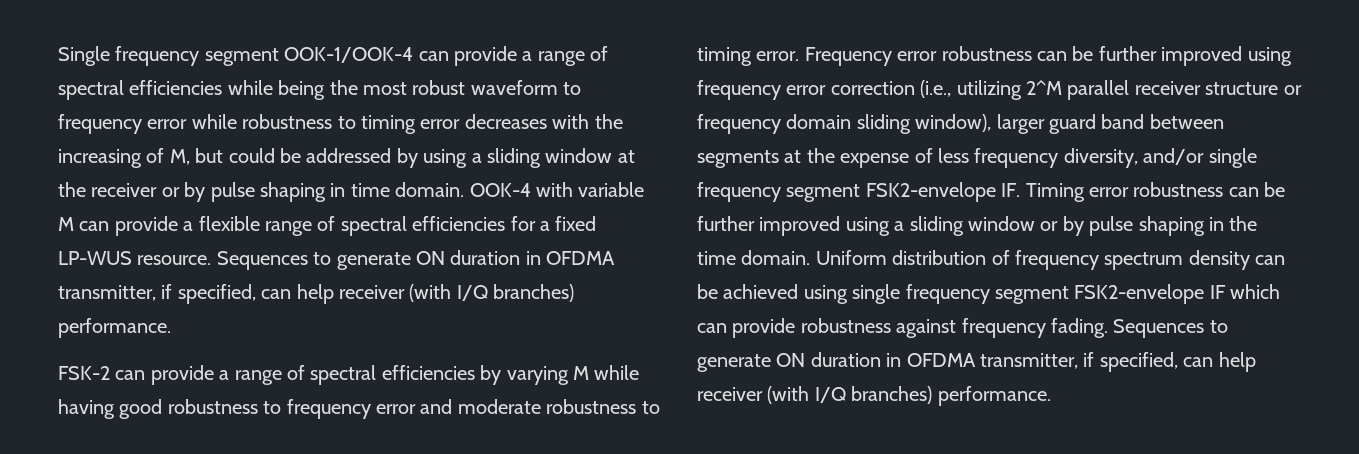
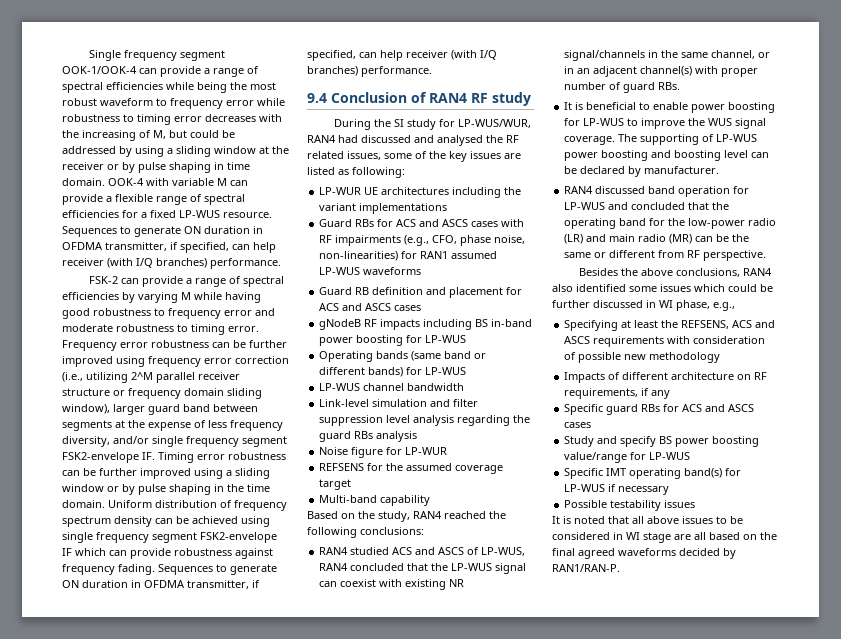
(1051, 396) none -> [307,92,531,106] [333,119,531,130] [307,135,519,146] [307,151,521,162] [307,167,405,178] [319,187,522,198] [319,203,448,214] [319,219,525,227] [319,235,526,246] [319,251,498,261] [319,267,422,275] [319,287,523,298] [319,303,422,311] [319,319,533,330] [319,335,467,346] [319,351,487,362] [319,367,467,377] [319,383,465,391] [319,399,479,407] [319,415,531,426] [319,431,418,442] [319,447,448,458] [319,463,504,474] [319,479,352,490] [319,495,431,506] [307,511,506,522] [307,527,424,538] [319,547,526,556] [319,563,527,574] [319,579,465,590] [564,50,771,61] [564,66,759,77] [564,82,681,93] [564,102,776,113] [564,118,767,129] [564,134,758,145] [564,150,770,161] [564,166,720,177] [564,186,750,197] [564,202,730,210] [564,218,777,229] [564,234,750,244] [564,250,767,261] [578,268,772,277] [552,284,773,292] [552,300,735,311] [564,320,776,331] [564,336,766,347] [564,352,721,363] [564,372,768,383] [564,388,671,399] [564,404,755,415] [564,422,592,428] [564,436,760,447] [564,452,691,463] [564,468,742,479] [564,484,670,495] [564,500,696,511] [552,516,743,524] [552,532,777,543] [552,548,736,559] [552,564,620,572] // 9.4 Conclusion of RAN4 RF study // During the SI study for LP-WUS/WUR, RAN4 had discussed and analysed the RF related issues, some of the key issues are listed as following: // LP-WUR UE architectures including the variant implementations // Guard RBs for ACS and ASCS cases with RF impairments (e.g., CFO, phase noise, non-linearities) for RAN1 assumed LP-WUS waveforms // Guard RB definition and placement for ACS and ASCS cases // gNodeB RF impacts including BS in-band power boosting for LP-WUS // Operating bands (same band or different bands) for LP-WUS // LP-WUS channel bandwidth // Link-level simulation and filter suppression level analysis regarding the guard RBs analysis // Noise figure for LP-WUR // REFSENS for the assumed coverage target // Multi-band capability // Based on the study, RAN4 reached the following conclusions: // RAN4 studied ACS and ASCS of LP-WUS, RAN4 concluded that the LP-WUS signal can coexist with existing NR signal/channels in the same channel, or in an adjacent channel(s) with proper number of guard RBs. // It is beneficial to enable power boosting for LP-WUS to improve the WUS signal coverage. The supporting of LP-WUS power boosting and boosting level can be declared by manufacturer. // RAN4 discussed band operation for LP-WUS and concluded that the operating band for the low-power radio (LR) and main radio (MR) can be the same or different from RF perspective. // Besides the above conclusions, RAN4 also identified some issues which could be further discussed in WI phase, e.g., // Specifying at least the REFSENS, ACS and ASCS requirements with consideration of possible new methodology // Impacts of different architecture on RF requirements, if any // Specific guard RBs for ACS and ASCS cases // Study and specify BS power boosting value/range for LP-WUS // Specific IMT operating band(s) for LP-WUS if necessary // Possible testability issues // It is noted that all above issues to be considered in WI stage are all based on the final agreed waveforms decided by RAN1/RAN-P.

